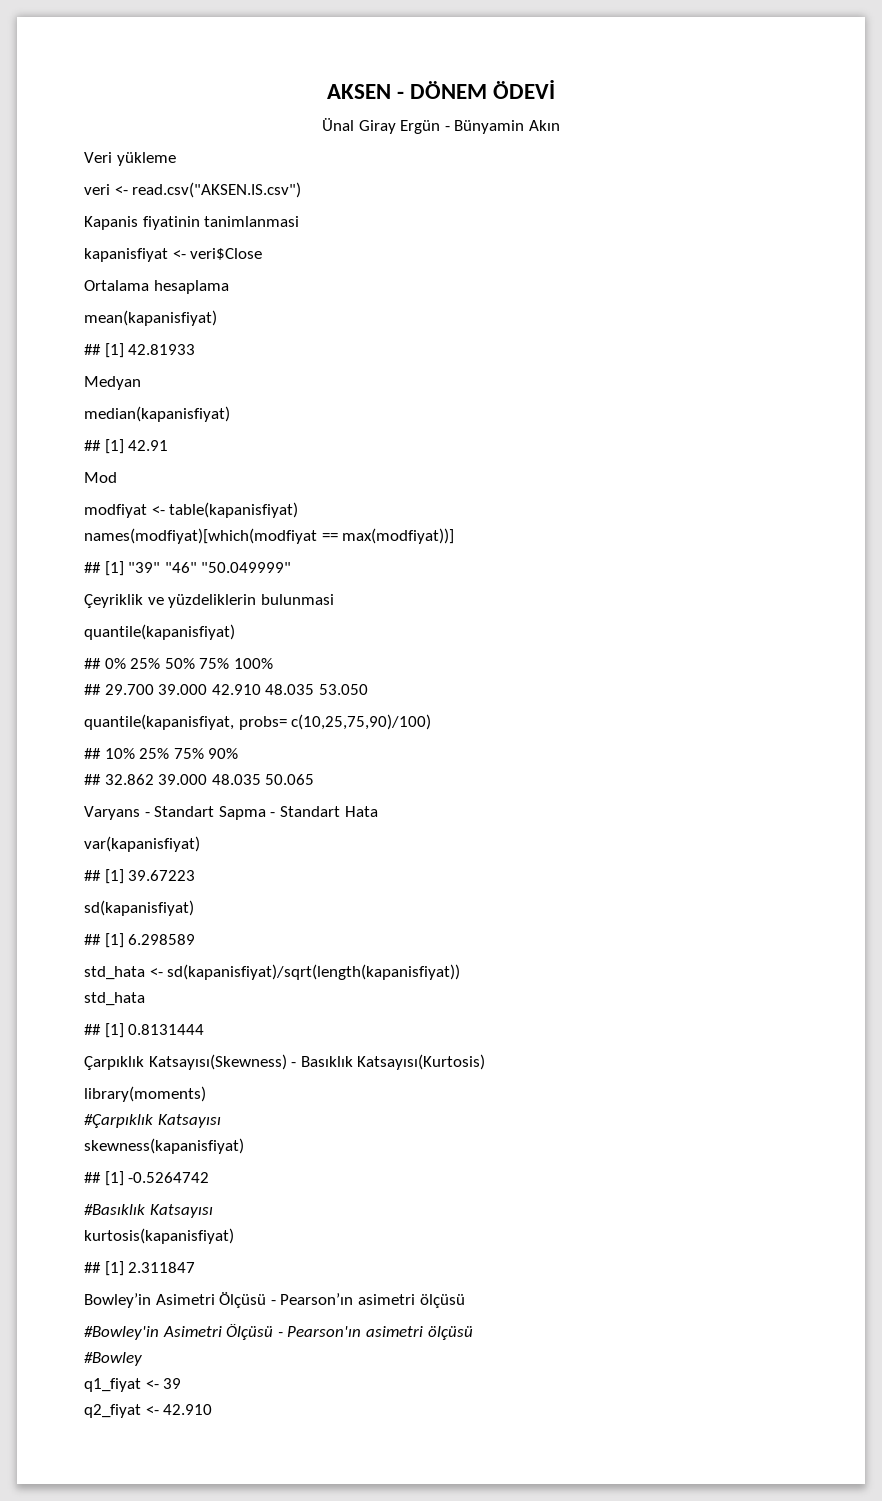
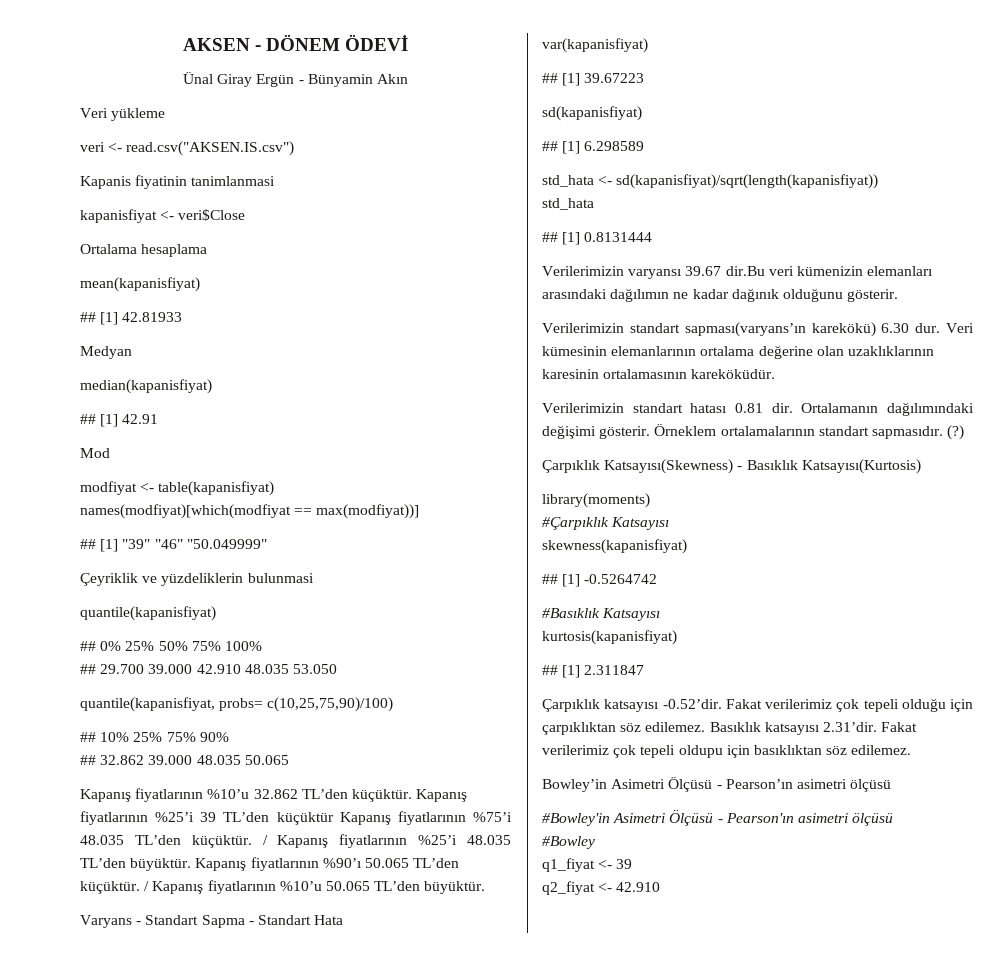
(315, 779) none -> [80,788,468,802] [80,811,512,825] [80,834,511,848] [80,857,460,871] [80,880,486,894] // Kapanış fiyatlarının %10’u 32.862 TL’den küçüktür. Kapanış fiyatlarının %25’i 39 TL’den küçüktür Kapanış fiyatlarının %75’i 48.035 TL’den küçüktür. / Kapanış fiyatlarının %25’i 48.035 TL’den büyüktür. Kapanış fiyatlarının %90’ı 50.065 TL’den küçüktür. / Kapanış fiyatlarının %10’u 50.065 TL’den büyüktür.
(205, 1029) none -> [542,266,934,279] [542,288,899,302] [542,322,974,337] [542,345,934,359] [542,369,776,379] [542,402,974,416] [542,424,965,440] // Verilerimizin varyansı 39.67 dir.Bu veri kümenizin elemanları arasındaki dağılımın ne kadar dağınık olduğunu gösterir. // Verilerimizin standart sapması(varyans’ın karekökü) 6.30 dur. Veri kümesinin elemanlarının ortalama değerine olan uzaklıklarının karesinin ortalamasının kareköküdür. // Verilerimizin standart hatası 0.81 dir. Ortalamanın dağılımındaki değişimi gösterir. Örneklem ortalamalarının standart sapmasıdır. (?)
(196, 1267) none -> [542,698,973,712] [542,722,918,735] [542,745,912,758] // Çarpıklık katsayısı -0.52’dir. Fakat verilerimiz çok tepeli olduğu için çarpıklıktan söz edilemez. Basıklık katsayısı 2.31’dir. Fakat verilerimiz çok tepeli oldupu için basıklıktan söz edilemez.

